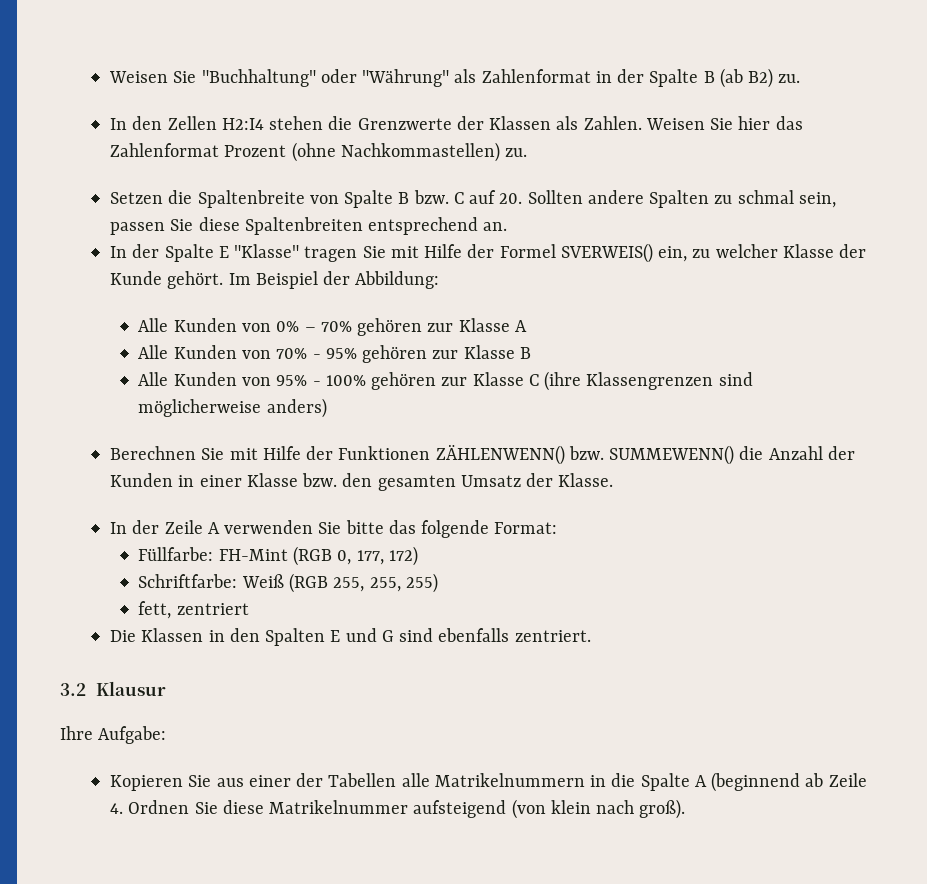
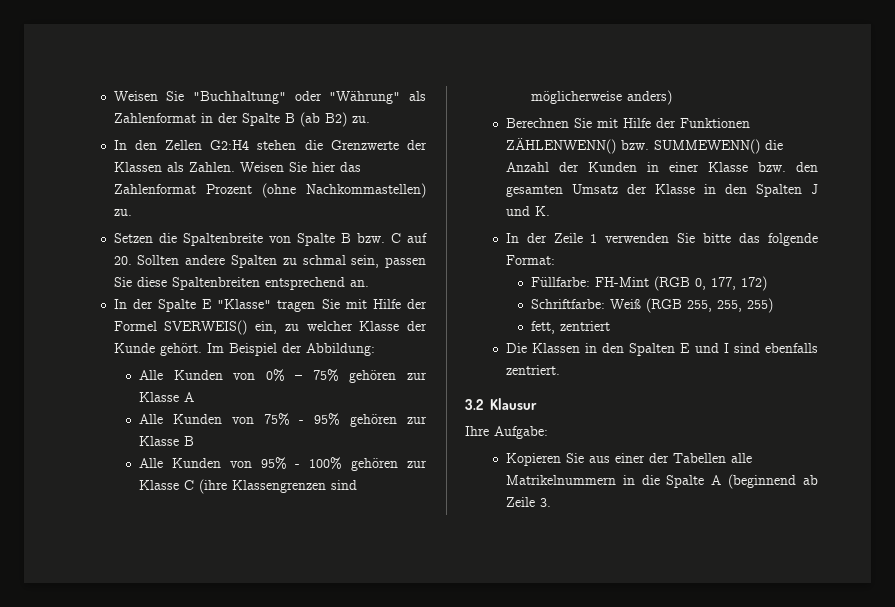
[221,118,264,130] H2:I4 -> [210,140,250,150] G2:H4
[320,321,352,332] 70% -> [312,369,339,382] 75%
[276,348,308,359] 70% -> [263,413,290,426] 75%
[558,473,614,487] Klasse. -> [654,184,818,197] [505,206,550,216] Klasse in den Spalten J und K.
[207,522,220,534] A -> [590,234,598,243] 1
[381,630,394,642] G -> [723,343,729,353] I
[109,799,686,819] 4. Ordnen Sie diese Matrikelnummer aufsteigend (von klein nach groß). -> [539,498,551,507] 3.

